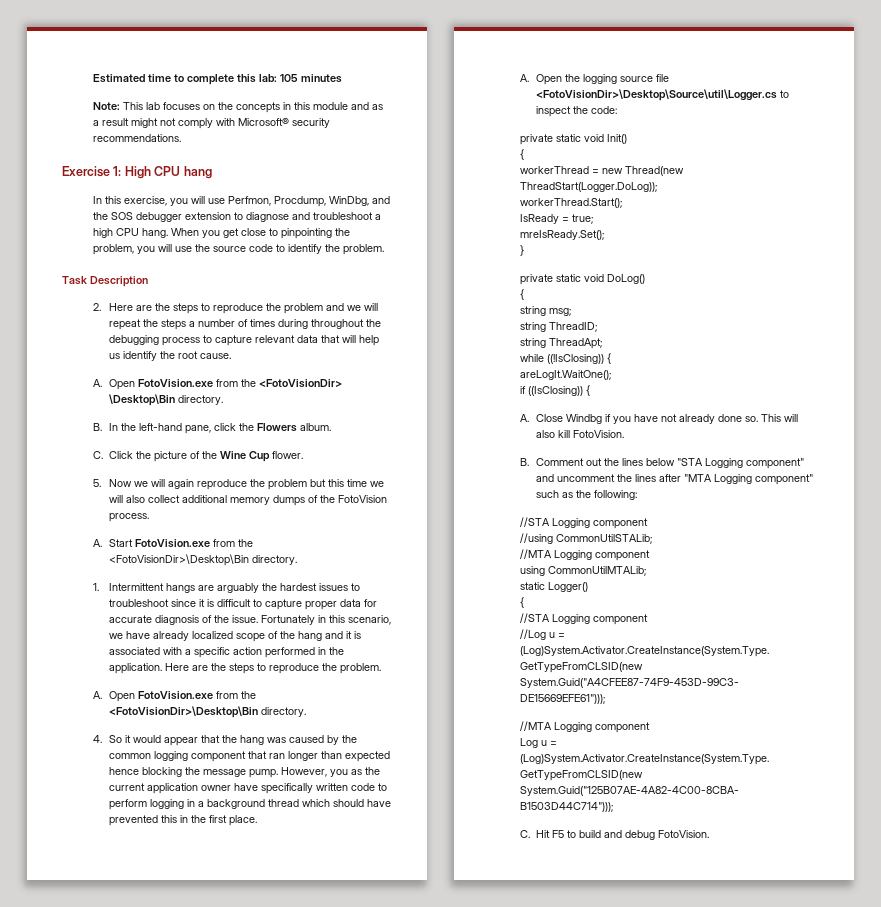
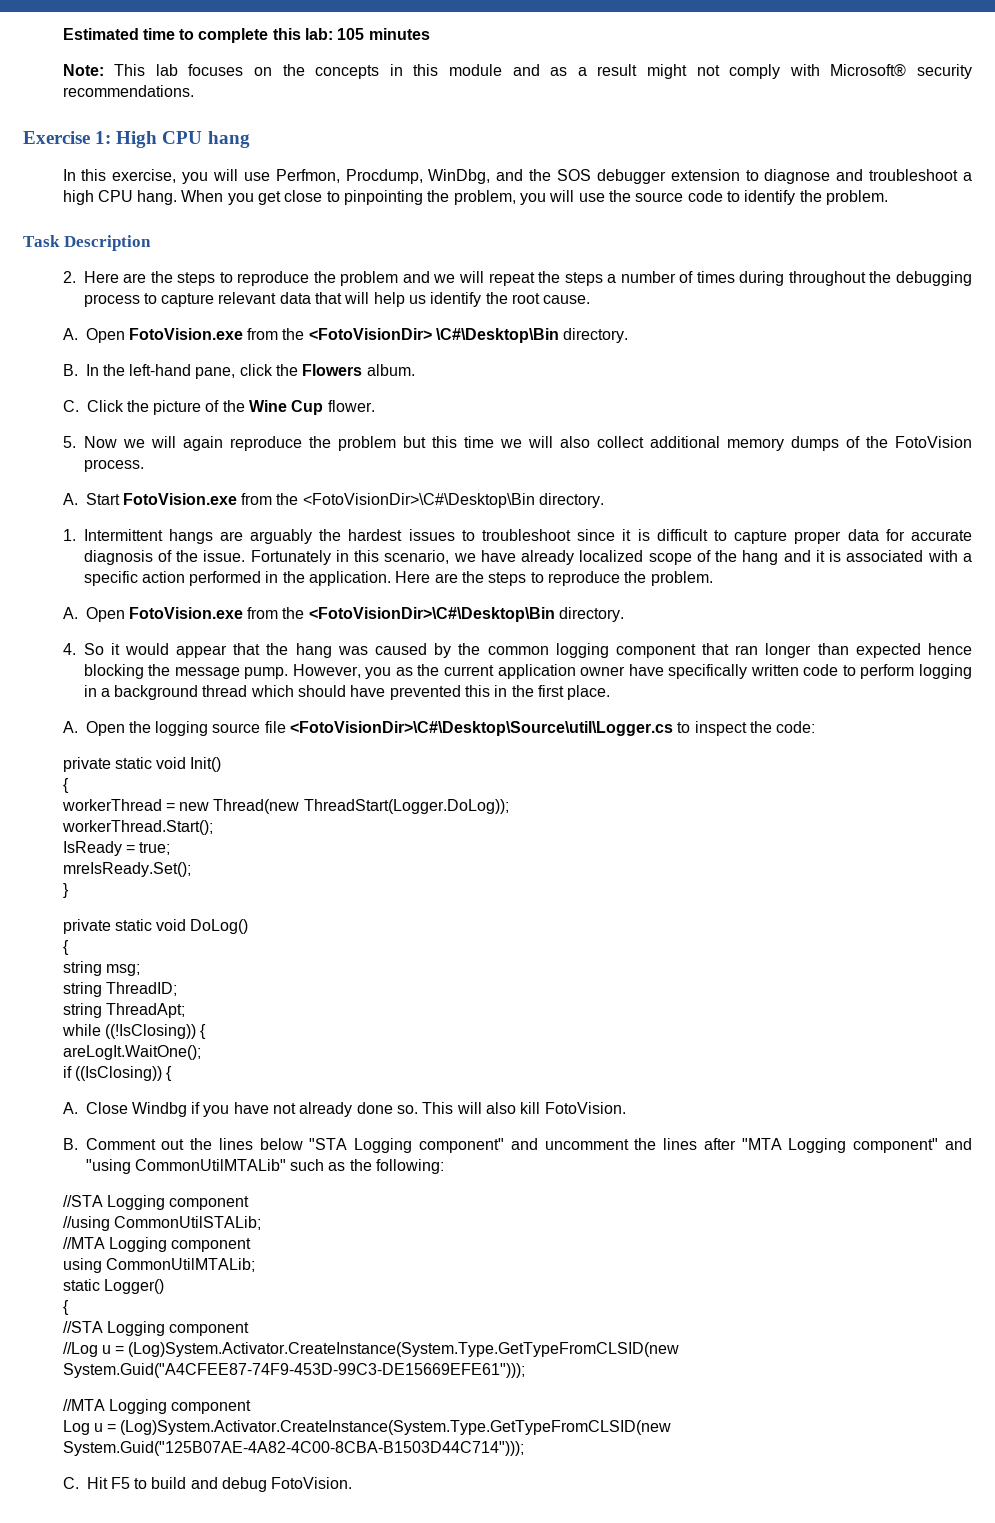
[109,394,176,406] \Desktop\Bin -> [436,328,560,343] \C#\Desktop\Bin
[109,554,250,566] <FotoVisionDir>\Desktop\Bin -> [302,493,535,508] <FotoVisionDir>\C#\Desktop\Bin
[109,706,259,718] <FotoVisionDir>\Desktop\Bin -> [308,607,555,622] <FotoVisionDir>\C#\Desktop\Bin
[536,89,778,101] <FotoVisionDir>\Desktop\Source\util\Logger.cs -> [290,721,674,736] <FotoVisionDir>\C#\Desktop\Source\util\Logger.cs
(814, 479) none -> [944,1138,972,1150] [85,1159,286,1174] and "using CommonUtilMTALib"

